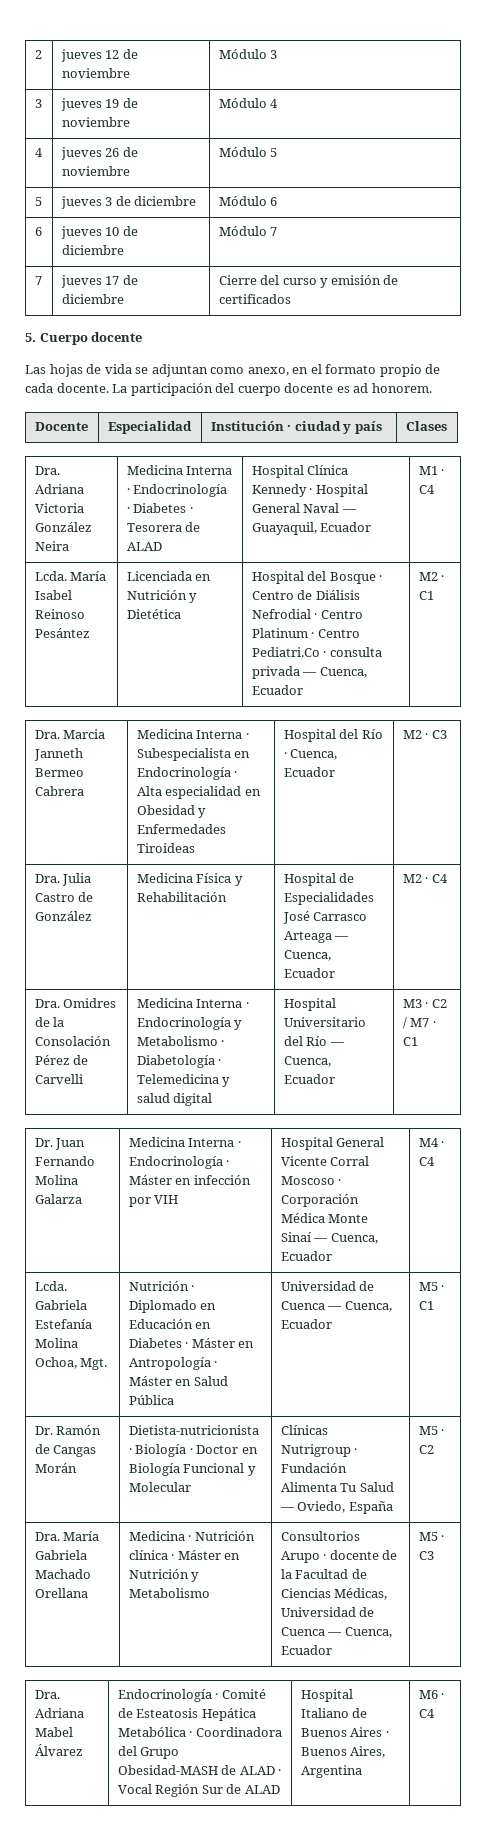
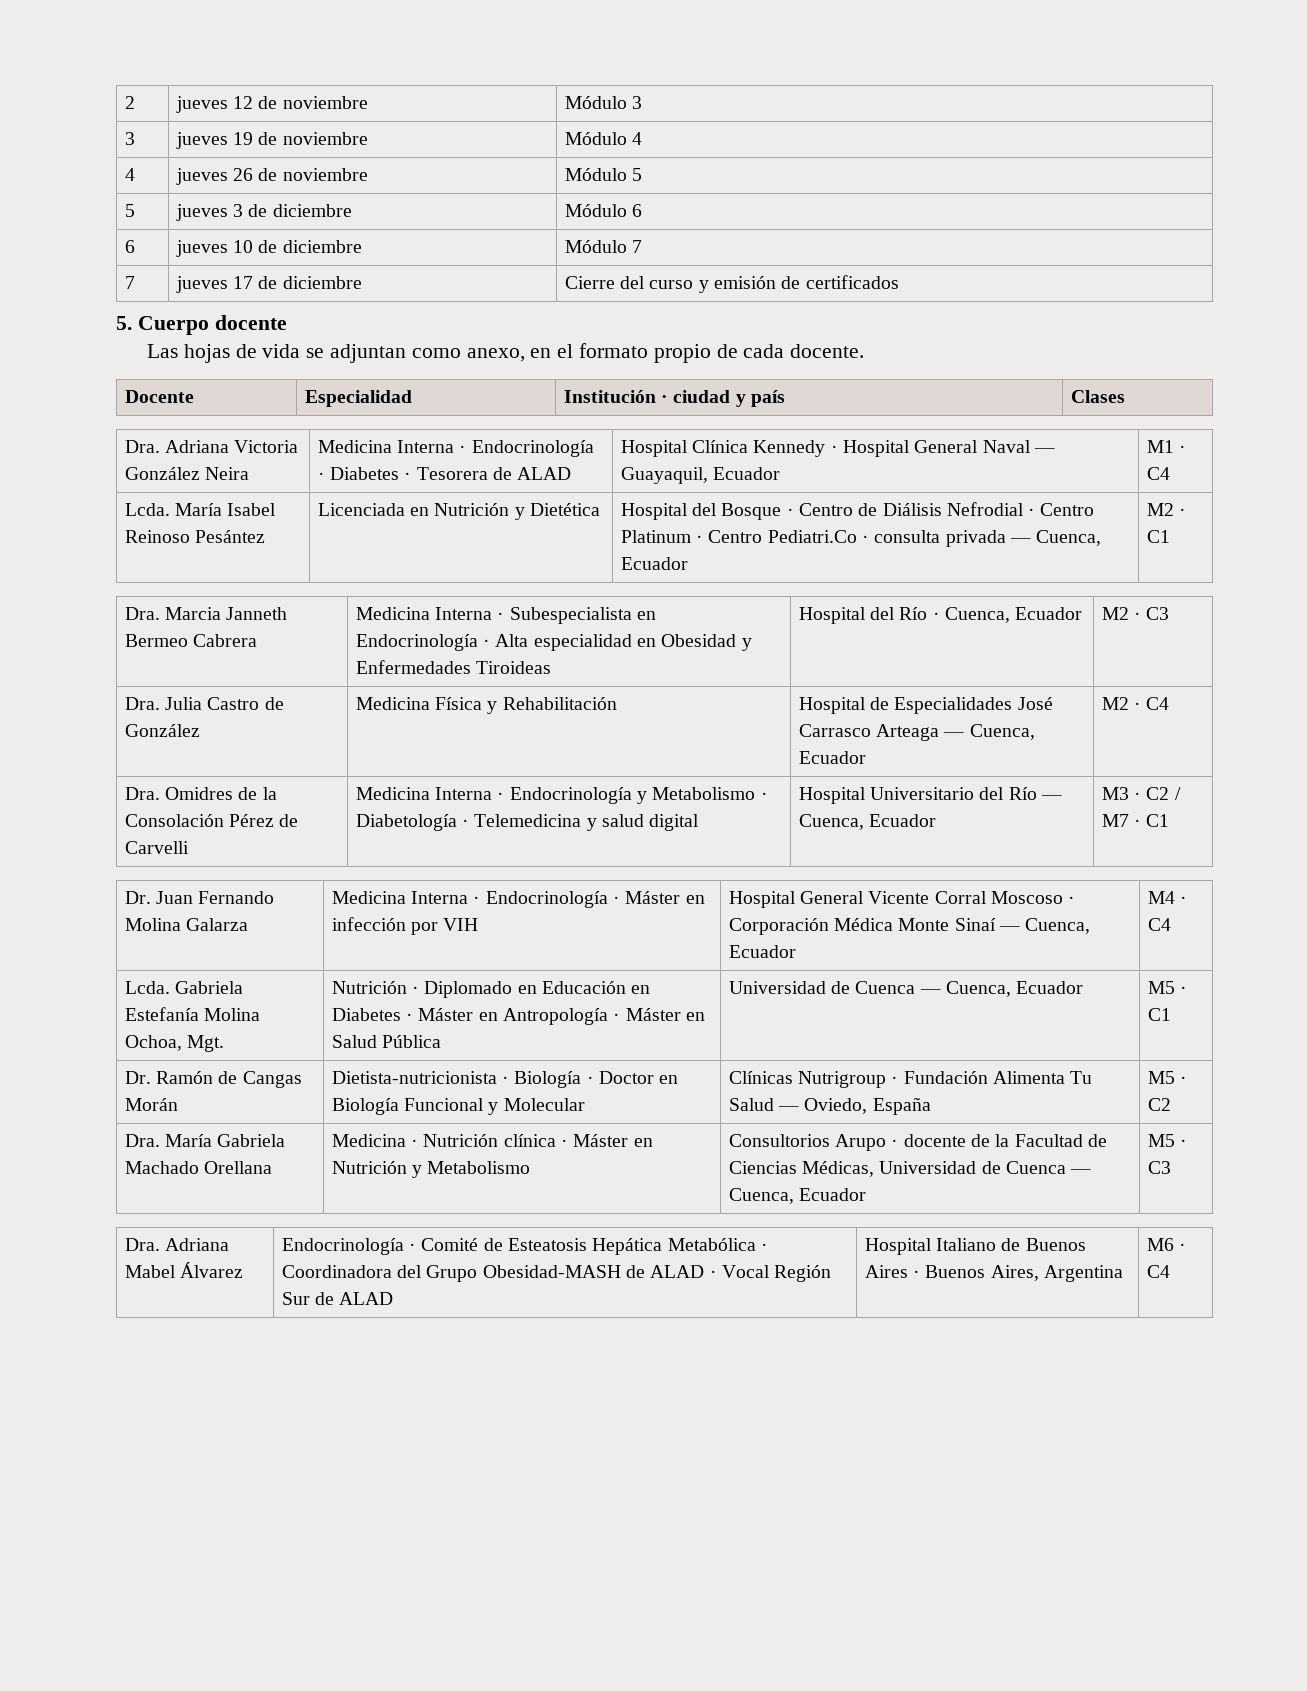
[112,383,432,396] La participación del cuerpo docente es ad honorem. -> (865, 351) none

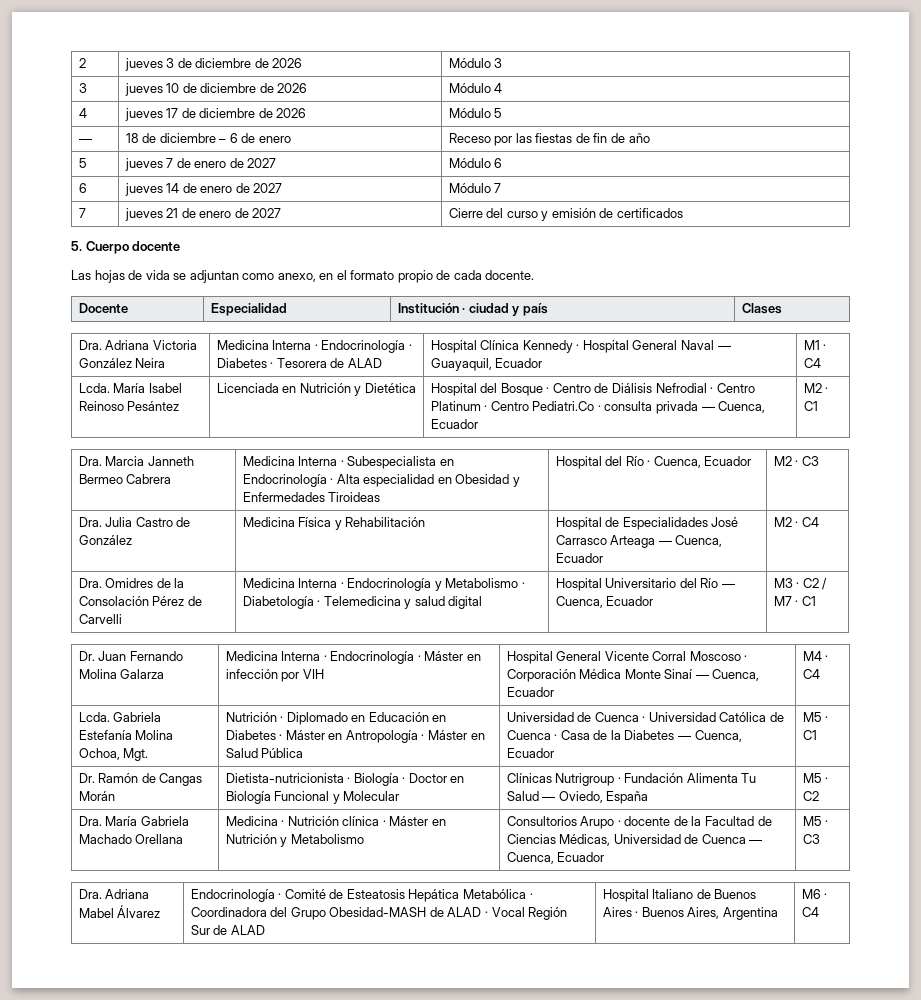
[233,96,368,109] 12 de noviembre -> [166,58,303,68] 3 de diciembre de 2026
[233,132,368,145] 19 de noviembre -> [166,83,308,93] 10 de diciembre de 2026
[233,168,368,181] [564,168,643,181] [124,204,135,217] [175,204,352,221] 26 de noviembre | Módulo 5 // 5 | jueves 3 de diciembre -> [166,108,307,118] [448,108,503,118] [78,138,92,143] [125,133,291,143] [448,133,650,146] [78,158,87,168] [124,158,277,171] 17 de diciembre de 2026 | Módulo 5 // — | 18 de diciembre – 6 de enero | Receso por las fiestas de fin de año // 5 | jueves 7 de enero de 2027
[233,240,362,253] 10 de diciembre -> [166,183,283,193] 14 de enero de 2027
[233,276,362,289] 17 de diciembre -> [166,208,282,218] 21 de enero de 2027
(916, 987) none -> [642,712,784,722] [506,730,675,740] · Universidad Católica de Cuenca · Casa de la Diabetes

